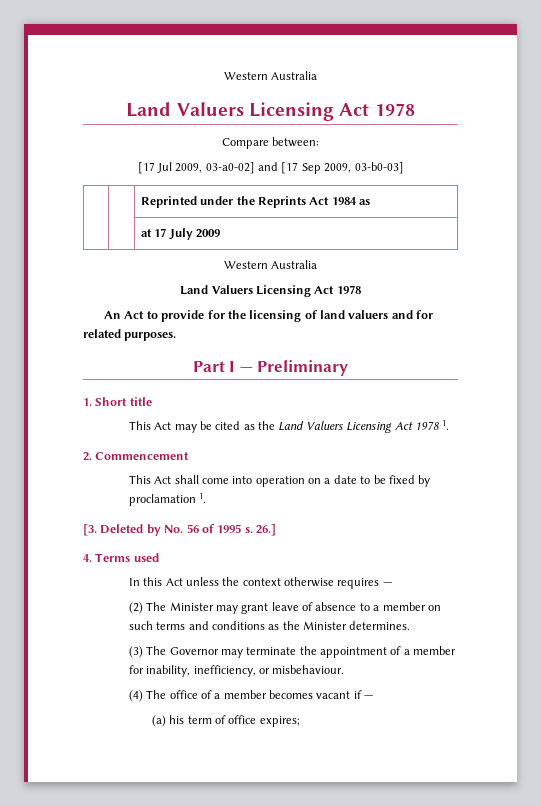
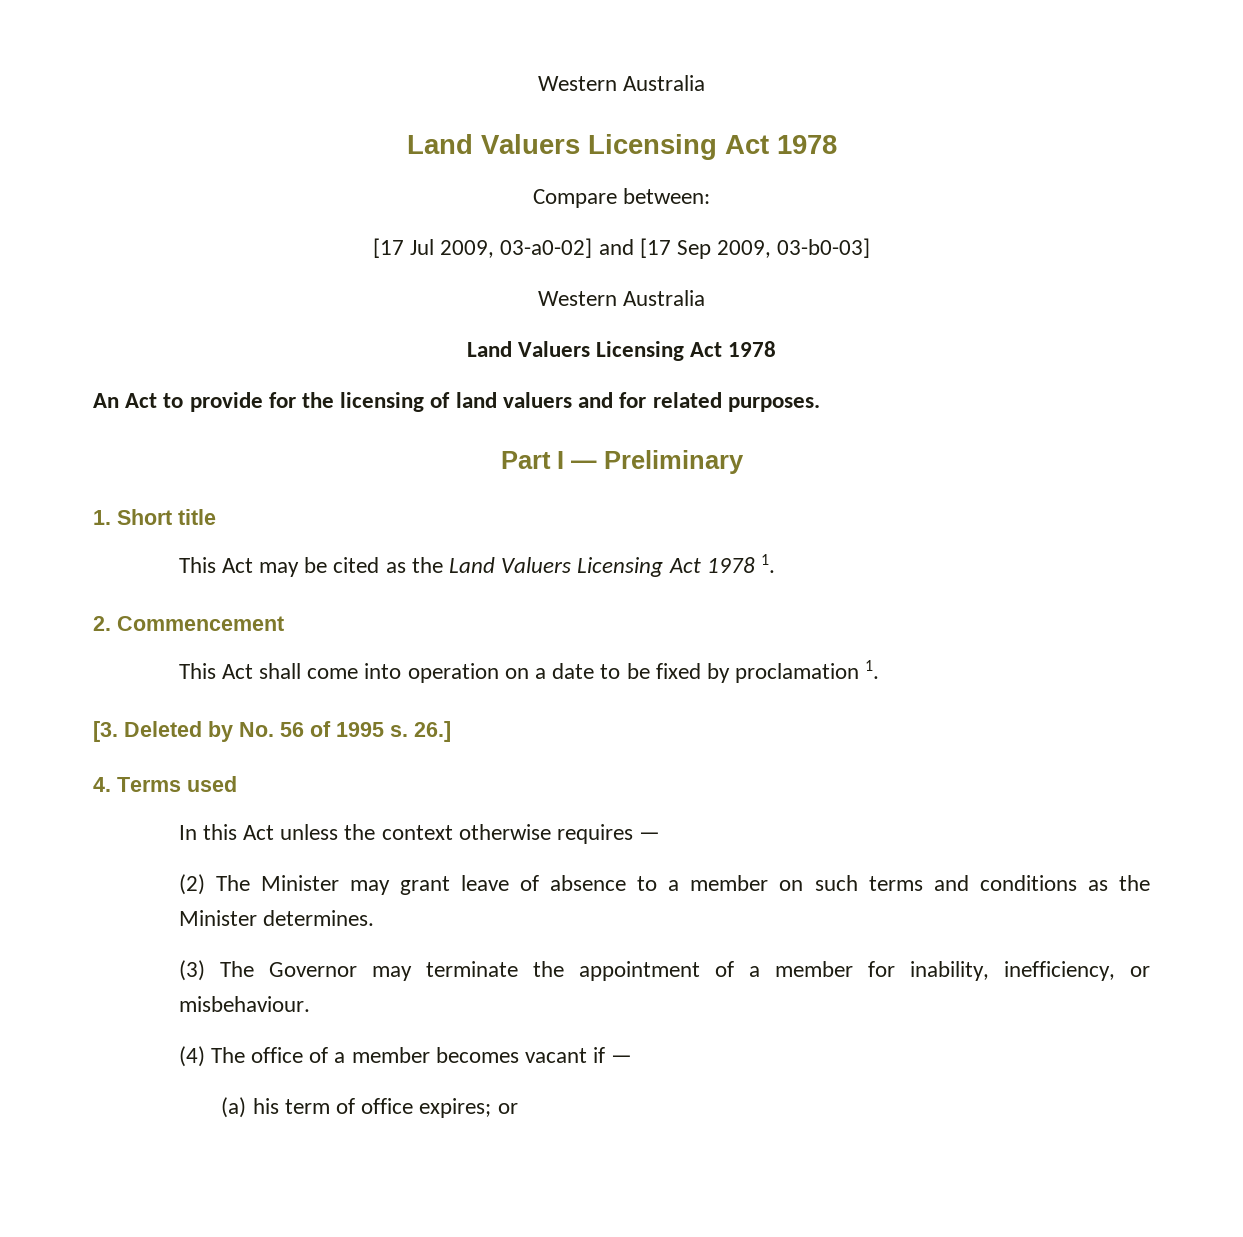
[140,196,371,208] [140,228,220,240] // | | Reprinted under the Reprints Act 1984 as // | | at 17 July 2009 -> (871, 248) none
(300, 721) none -> [497,1103,518,1114] or

